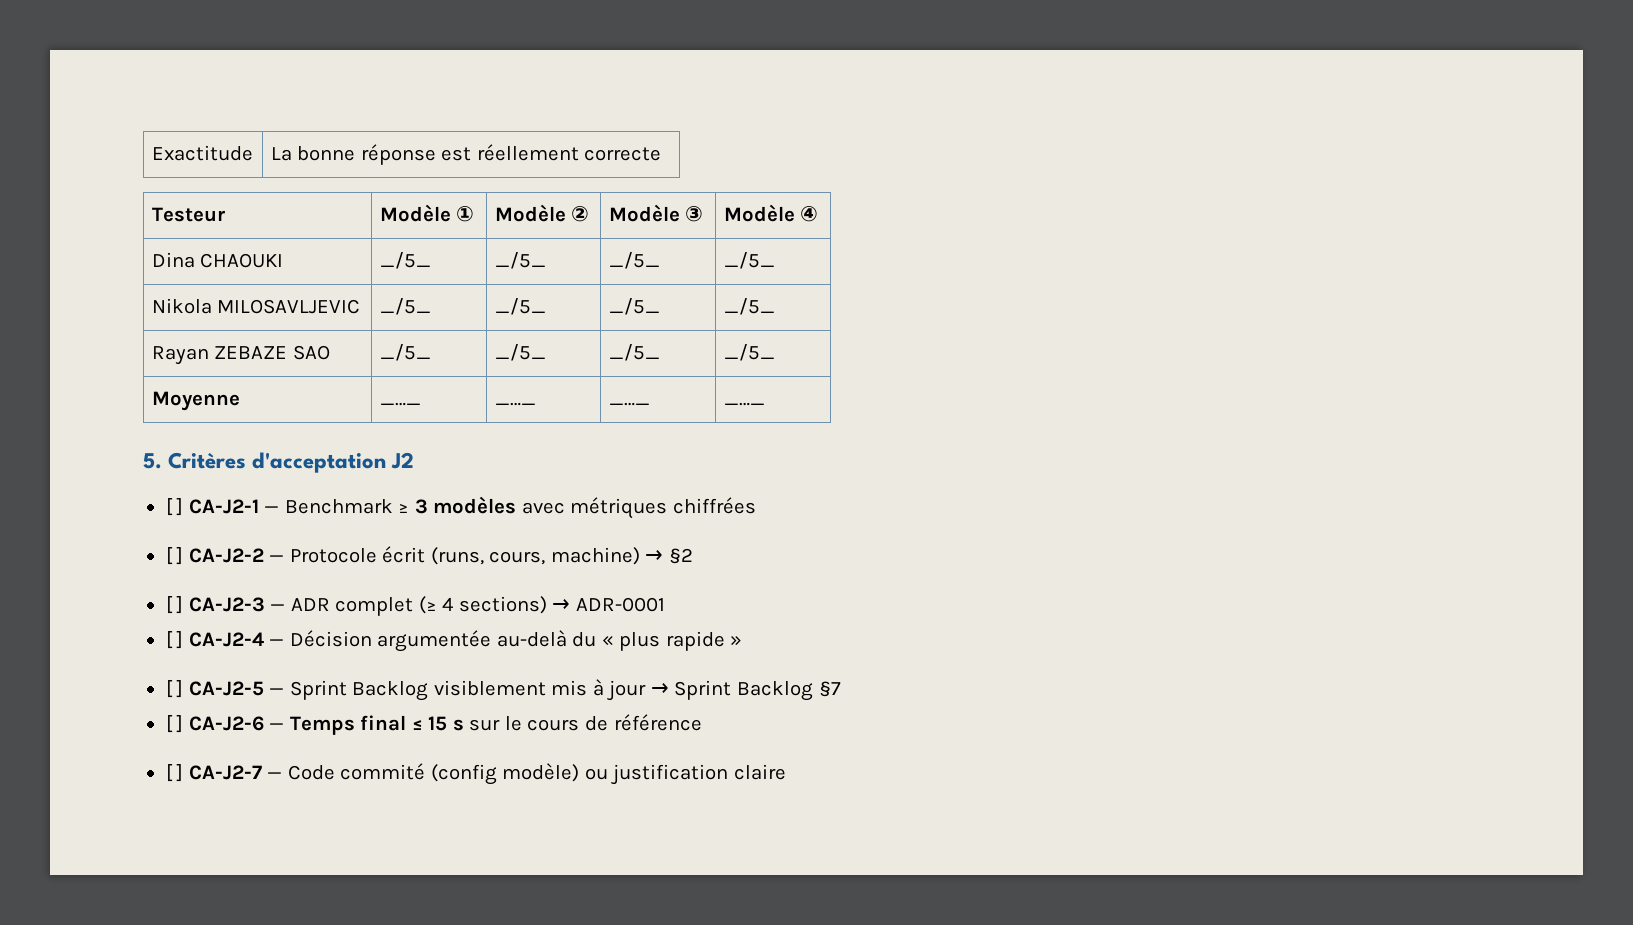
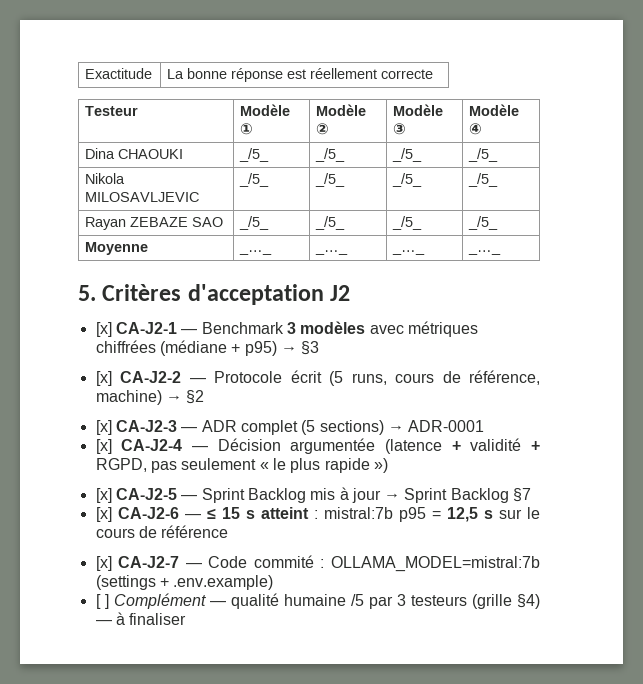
[165,498,184,516] [ ] -> [95,322,112,337] [x]
[398,503,410,513] ≥ -> (284, 328) none
[165,546,546,565] // [ ] CA-J2-2 — Protocole écrit (runs, cours, -> [159,340,320,356] [95,370,540,386] (médiane + p95) → §3 // [x] CA-J2-2 — Protocole écrit (5 runs, cours de référence,
[165,596,184,614] [ ] -> [95,420,112,435] [x]
[418,596,454,614] (≥ 4 -> [301,420,316,435] (5
[165,631,184,649] [ ] -> [95,439,112,454] [x]
[496,630,743,651] [165,680,184,698] au-delà du « plus rapide » // [ ] -> [384,438,540,454] [95,458,388,473] [95,488,112,503] (latence + validité + RGPD, pas seulement « le plus rapide ») // [x]
[433,680,546,696] visiblement -> (306, 495) none
[165,715,448,735] [ ] CA-J2-6 — Temps final ≤ 15 -> [95,507,478,522] [x] CA-J2-6 — ≤ 15 s atteint : mistral:7b p95 = 12,5
[165,764,184,782] [ ] -> [95,556,112,571] [x]
[430,763,786,785] (config modèle) ou justification claire -> [320,556,540,572] [95,575,274,590] [95,593,541,609] [95,612,187,625] : OLLAMA_MODEL=mistral:7b (settings + .env.example) // [ ] Complément — qualité humaine /5 par 3 testeurs (grille §4) — à finaliser

